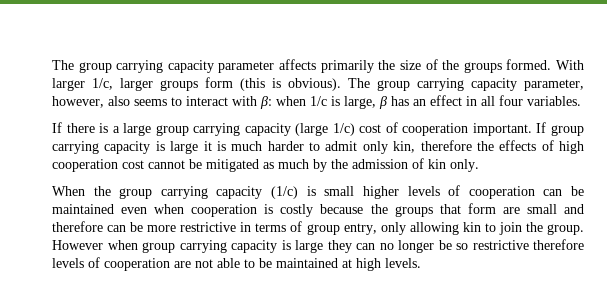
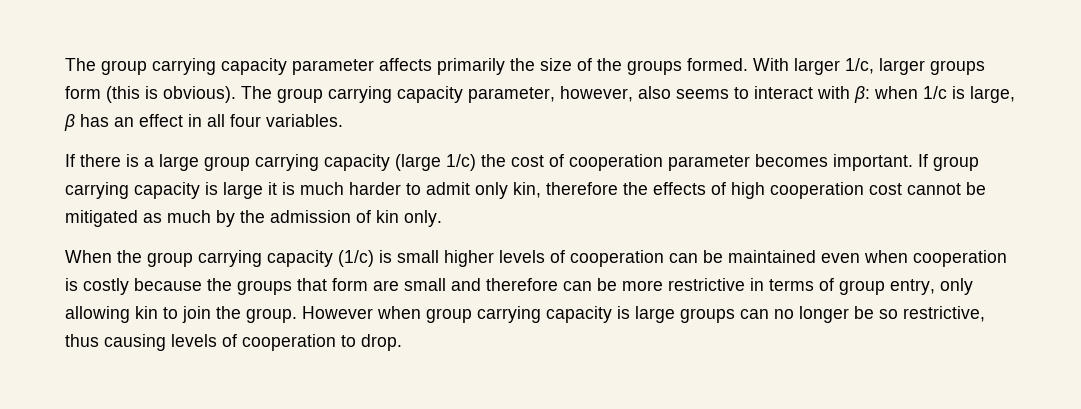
(355, 129) none -> [481,154,506,167] the
(469, 129) none -> [668,154,828,171] parameter becomes
[327,240,352,253] they -> [680,308,735,323] groups
[472,239,584,250] [52,257,421,271] restrictive therefore levels of cooperation are not able to be maintained at high levels. -> [903,306,985,322] [65,334,402,351] restrictive, thus causing levels of cooperation to drop.

